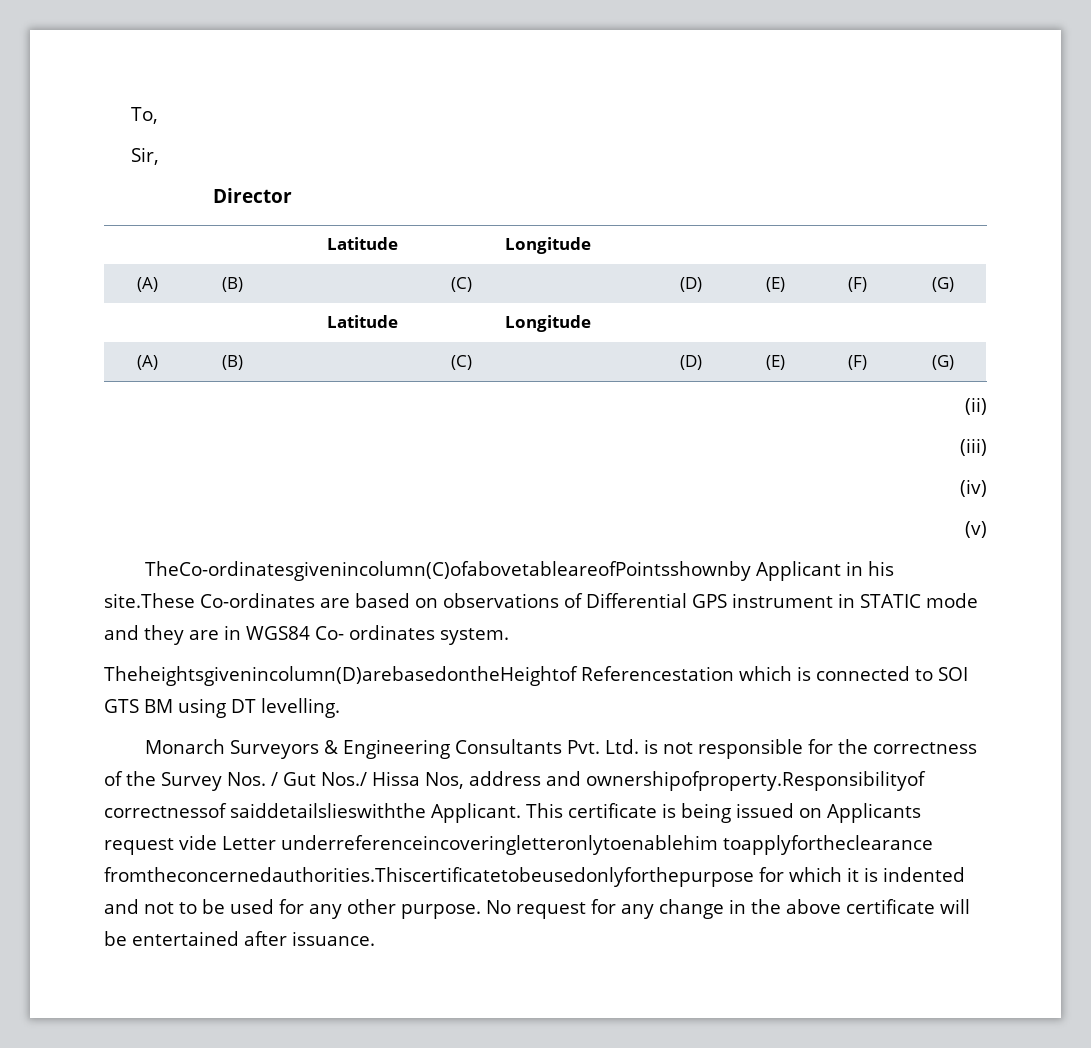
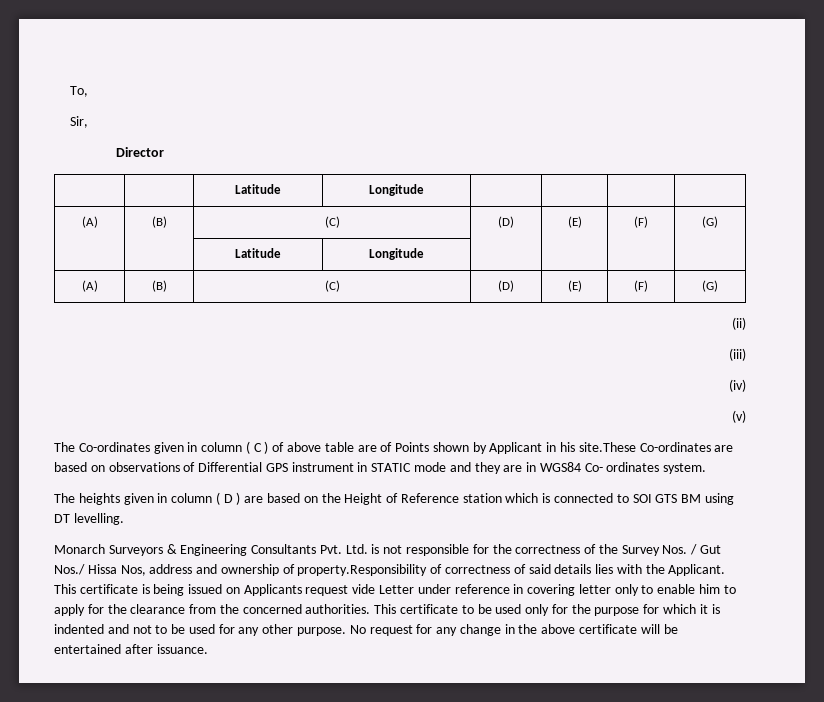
[145,561,752,581] TheCo-ordinatesgivenincolumn(C)ofabovetableareofPointsshownby -> [54,441,487,454] The Co-ordinates given in column ( C ) of above table are of Points shown by
[104,666,734,686] Theheightsgivenincolumn(D)arebasedontheHeightof Referencestation -> [54,492,502,505] The heights given in column ( D ) are based on the Height of Reference station
[586,771,926,791] [104,803,426,818] ownershipofproperty.Responsibilityof correctnessof saiddetailslieswiththe -> [220,564,665,576] ownership of property.Responsibility of correctness of said details lies with the
[281,835,933,855] [104,867,754,887] underreferenceincoveringletteronlytoenablehim toapplyfortheclearance fromtheconcernedauthorities.Thiscertificatetobeusedonlyforthepurpose -> [417,584,736,596] [54,604,640,616] under reference in covering letter only to enable him to apply for the clearance from the concerned authorities. This certificate to be used only for the purpose

